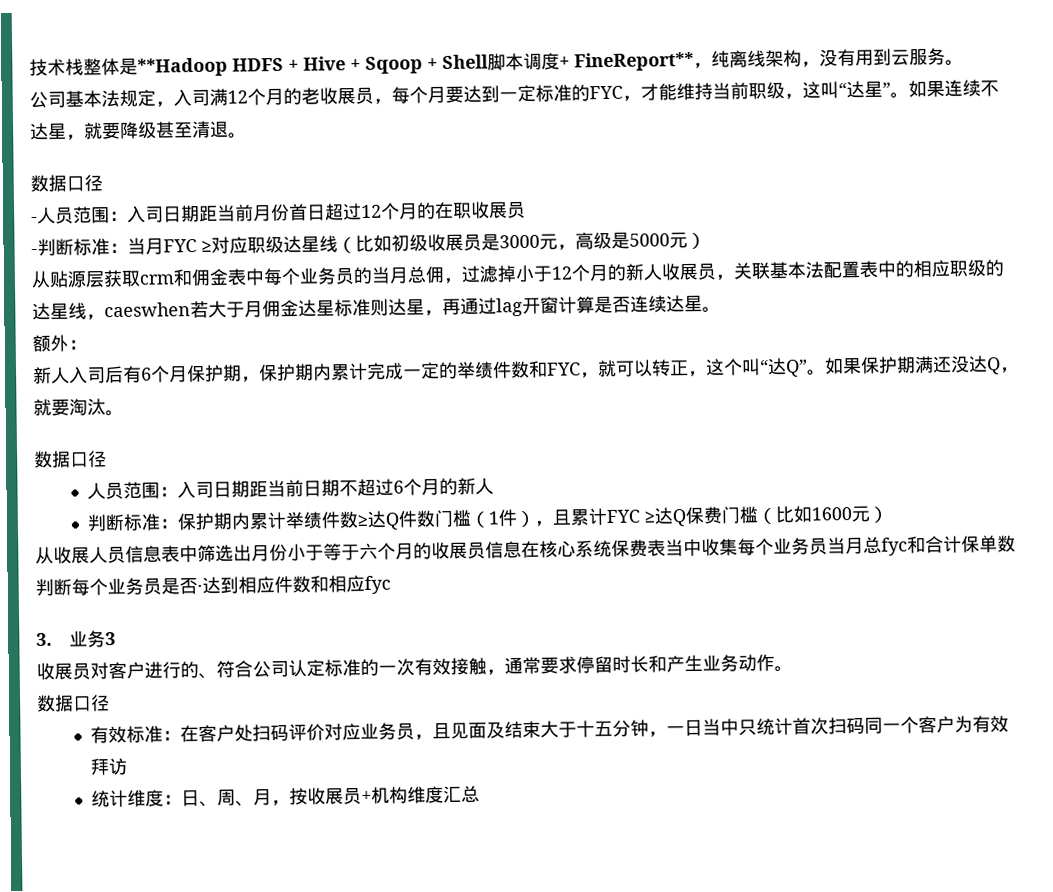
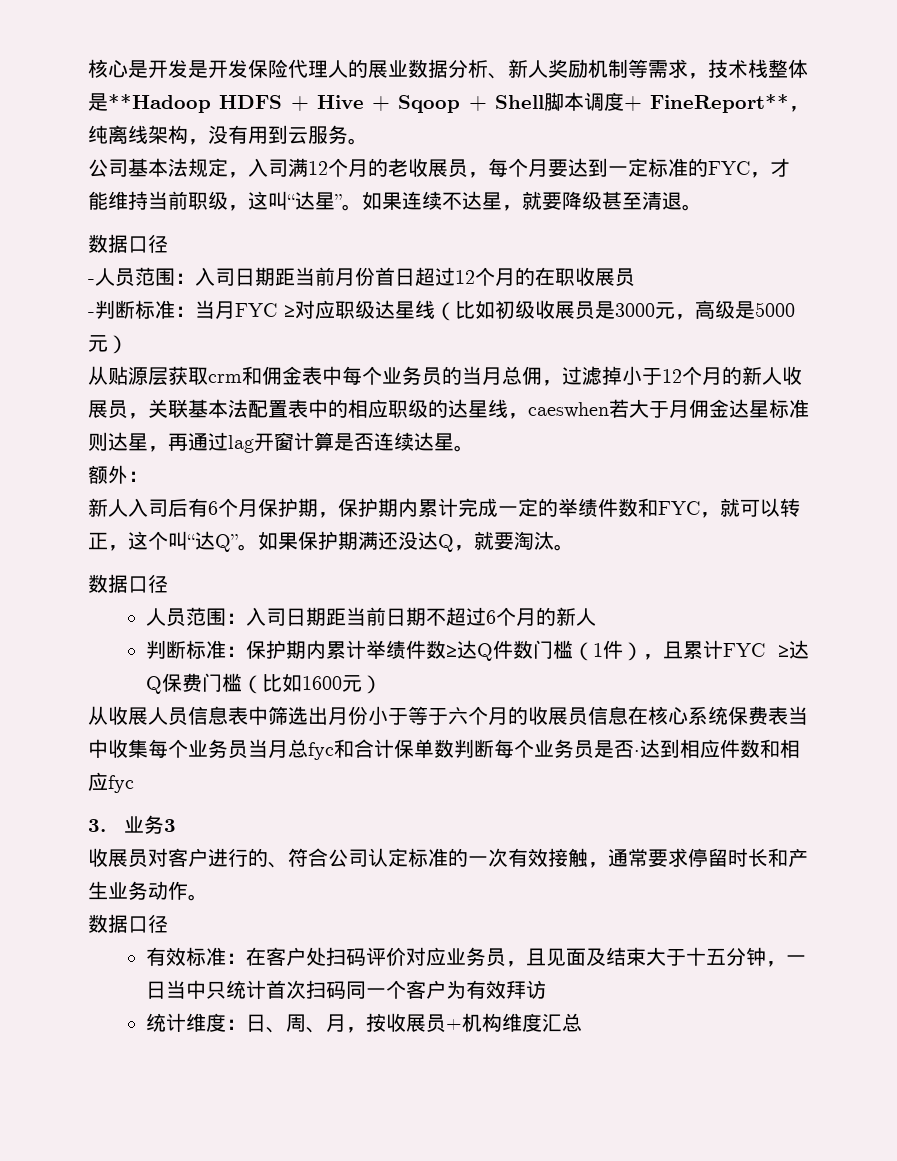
(29, 67) none -> [88,59,708,79] 核心是开发是开发保险代理人的展业数据分析、新人奖励机制等需求，

